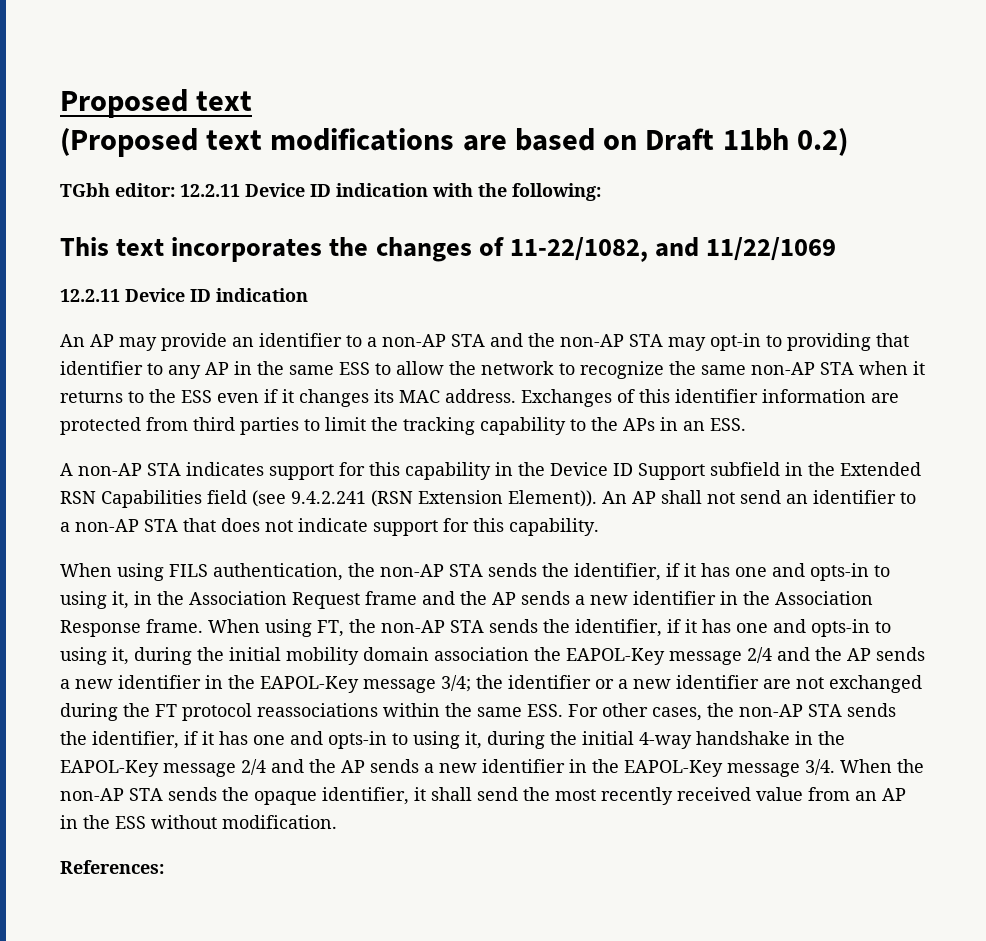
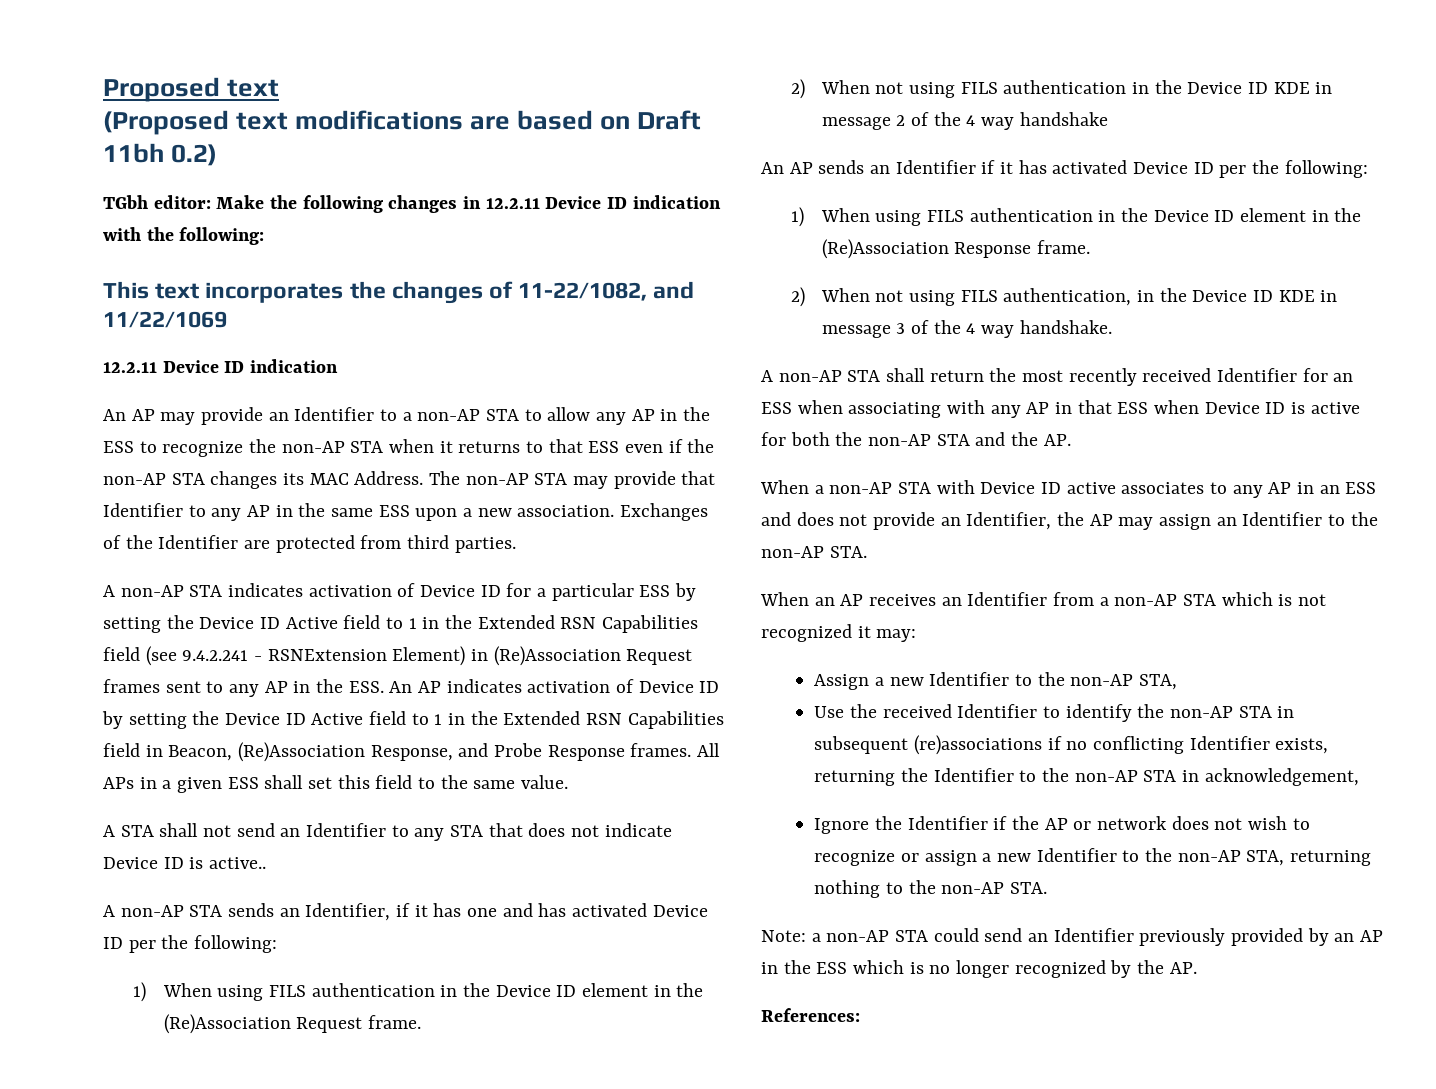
(175, 190) none -> [216,195,482,213] Make the following changes in
[259,333,909,351] [60,361,143,375] identifier to a non-AP STA and the non-AP STA may opt-in to providing that identifier -> [294,407,711,425] [103,439,715,457] [103,471,716,489] [103,503,183,517] Identifier to a non-AP STA to allow any AP in the ESS to recognize the non-AP STA when it returns to that ESS even if the non-AP STA changes its MAC Address. The non-AP STA may provide that Identifier
[375,361,925,379] [60,389,899,407] [60,417,746,435] [60,462,780,480] to allow the network to recognize the same non-AP STA when it returns to the ESS even if it changes its MAC address. Exchanges of this identifier information are protected from third parties to limit the tracking capability to the APs in an ESS. // A non-AP STA indicates support for this capability in the Device ID Support subfield -> [415,503,709,521] [103,535,516,553] [103,583,697,601] [103,615,417,633] upon a new association. Exchanges of the Identifier are protected from third parties. // A non-AP STA indicates activation of Device ID for a particular ESS by setting the Device ID Active field to 1
[371,490,916,507] [60,519,139,532] (RSN Extension Element)). An AP shall not send an identifier to a non-AP -> [254,646,693,666] [103,679,720,697] [102,711,724,729] [103,742,721,762] [103,775,569,793] [103,823,445,841] - RSNExtension Element) in (Re)Association Request frames sent to any AP in the ESS. An AP indicates activation of Device ID by setting the Device ID Active field to 1 in the Extended RSN Capabilities field in Beacon, (Re)Association Response, and Probe Response frames. All APs in a given ESS shall set this field to the same value. // A STA shall not send an Identifier to any
[373,518,599,536] [60,563,890,581] [60,591,873,609] [60,619,891,637] [60,647,925,665] [60,675,922,693] [60,703,896,721] [60,731,845,749] [60,759,924,777] [60,787,850,805] support for this capability. // When using FILS authentication, the non-AP STA sends the identifier, if it has one and opts-in to using it, in the Association Request frame and the AP sends a new identifier in the Association Response frame. When using FT, the non-AP STA sends the identifier, if it has one and opts-in to using it, during the initial mobility domain association the EAPOL-Key message 2/4 and the AP sends a new identifier in the EAPOL-Key message 3/4; the identifier or a new identifier are not exchanged during the FT protocol reassociations within the same ESS. For other cases, the non-AP STA sends the identifier, if it has one and opts-in to using it, during the initial 4-way handshake in the EAPOL-Key message 2/4 and the AP sends a new identifier in the EAPOL-Key message 3/4. When the non-AP STA sends the opaque identifier, it shall send the most recently received value from -> [103,857,267,869] [103,903,708,921] [103,935,278,953] [133,982,704,1002] [163,1014,421,1034] [791,79,1333,99] [821,112,1108,130] [761,160,1368,178] [791,207,1362,227] [821,239,1090,259] [791,287,1338,307] [821,320,1112,338] [761,368,1354,386] [761,400,1360,418] [761,432,1071,446] [760,480,1377,498] [761,512,1378,530] [761,546,867,558] [760,592,1327,606] [761,624,917,642] [814,672,1178,690] [814,704,1295,722] [814,735,1329,755] [814,768,1359,786] [814,816,1310,834] [814,848,1372,866] [814,880,1048,898] [761,928,1329,946] Device ID is active.. // A non-AP STA sends an Identifier, if it has one and has activated Device ID per the following: // 1) When using FILS authentication in the Device ID element in the (Re)Association Request frame. // 2) When not using FILS authentication in the Device ID KDE in message 2 of the 4 way handshake // An AP sends an Identifier if it has activated Device ID per the following: // 1) When using FILS authentication in the Device ID element in the (Re)Association Response frame. // 2) When not using FILS authentication, in the Device ID KDE in message 3 of the 4 way handshake. // A non-AP STA shall return the most recently received Identifier for an ESS when associating with any AP in that ESS when Device ID is active for both the non-AP STA and the AP. // When a non-AP STA with Device ID active associates to any AP in an ESS and does not provide an Identifier, the AP may assign an Identifier to the non-AP STA. // When an AP receives an Identifier from a non-AP STA which is not recognized it may: // Assign a new Identifier to the non-AP STA, // Use the received Identifier to identify the non-AP STA in subsequent (re)associations if no conflicting Identifier exists, returning the Identifier to the non-AP STA in acknowledgement, // Ignore the Identifier if the AP or network does not wish to recognize or assign a new Identifier to the non-AP STA, returning nothing to the non-AP STA. // Note: a non-AP STA could send an Identifier previously provided by
[151,815,337,829] without modification. -> [853,960,1197,978] which is no longer recognized by the AP.

